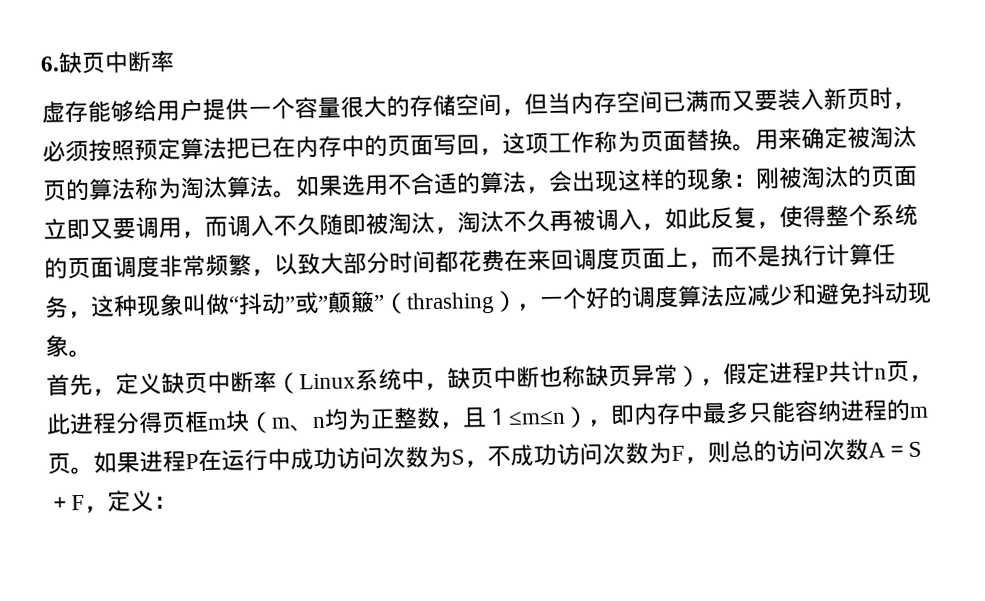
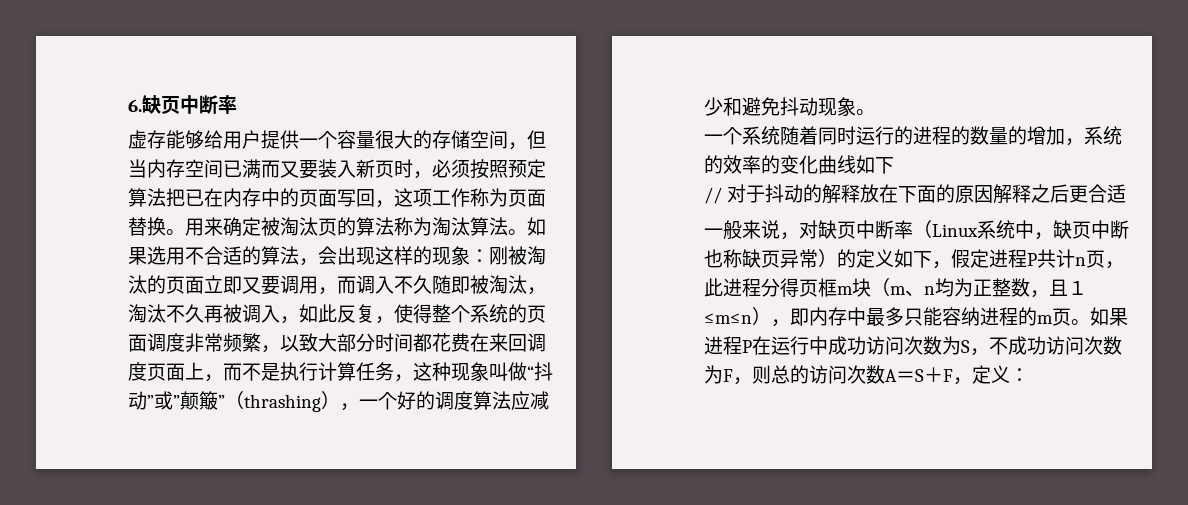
[46,372,162,397] 首先，定义 -> [704,126,1122,146] [704,155,894,174] [704,184,1127,204] [704,220,818,240] 一个系统随着同时运行的进程的数量的增加，系统的效率的变化曲线如下 // // 对于抖动的解释放在下面的原因解释之后更合适 // 一般来说，对
(701, 376) none -> [837,249,932,268] 的定义如下

